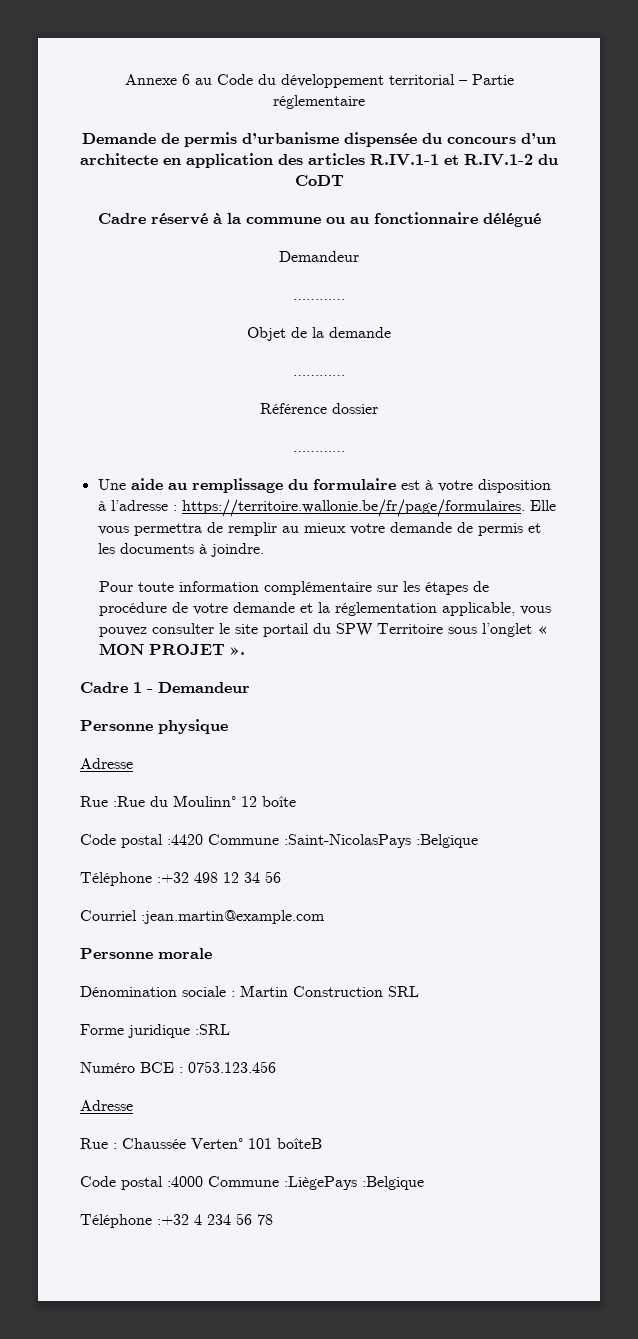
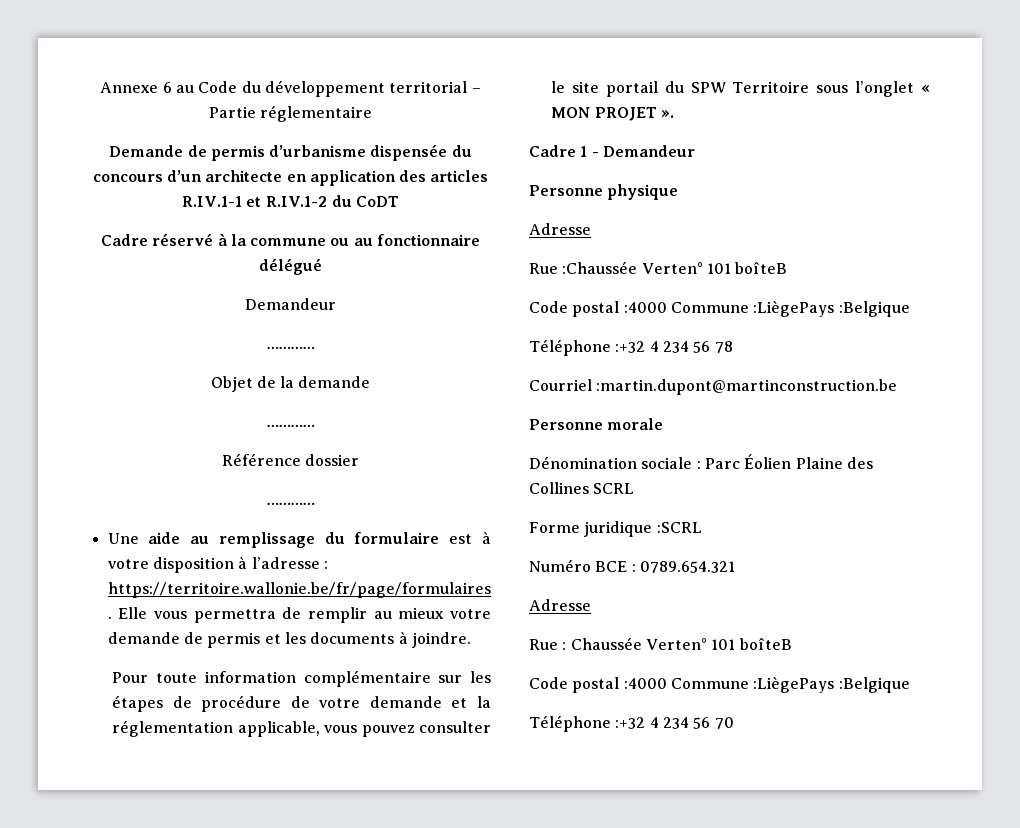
[113,795,296,807] [80,834,478,848] [80,871,281,886] :Rue du Moulinn° 12 boîte // Code postal :4420 Commune :Saint-NicolasPays :Belgique // Téléphone :+32 498 12 34 56 -> [562,261,788,274] [529,301,910,317] [529,339,733,356] :Chaussée Verten° 101 boîteB // Code postal :4000 Commune :LiègePays :Belgique // Téléphone :+32 4 234 56 78
[141,910,325,924] :jean.martin@example.com -> [596,379,898,395] :martin.dupont@martinconstruction.be
[240,985,419,997] Martin Construction SRL -> [704,454,873,469] [529,482,635,494] Parc Éolien Plaine des Collines SCRL
[195,1024,230,1035] :SRL -> [656,522,702,533] :SCRL
[188,1061,276,1073] 0753.123.456 -> [639,561,735,573] 0789.654.321
[257,1214,273,1225] 78 -> [714,717,734,729] 70

